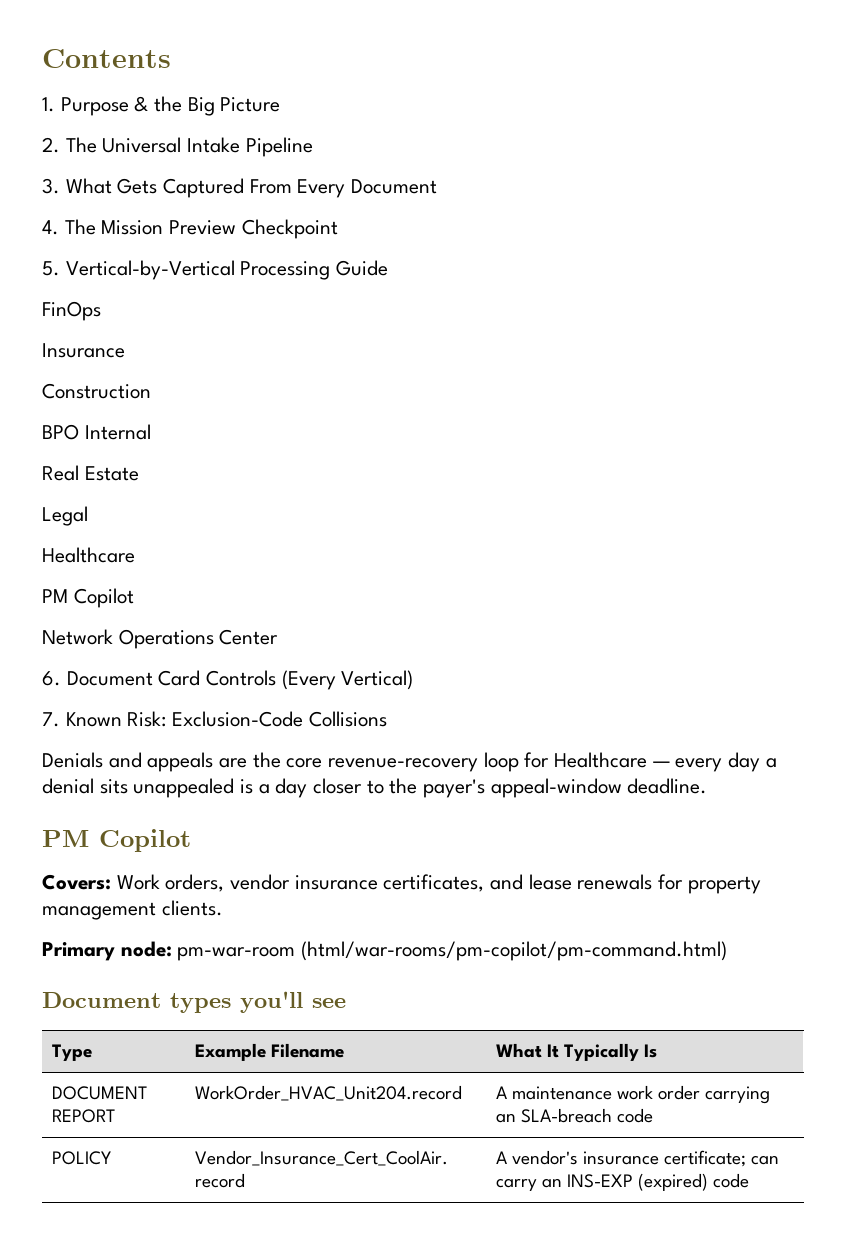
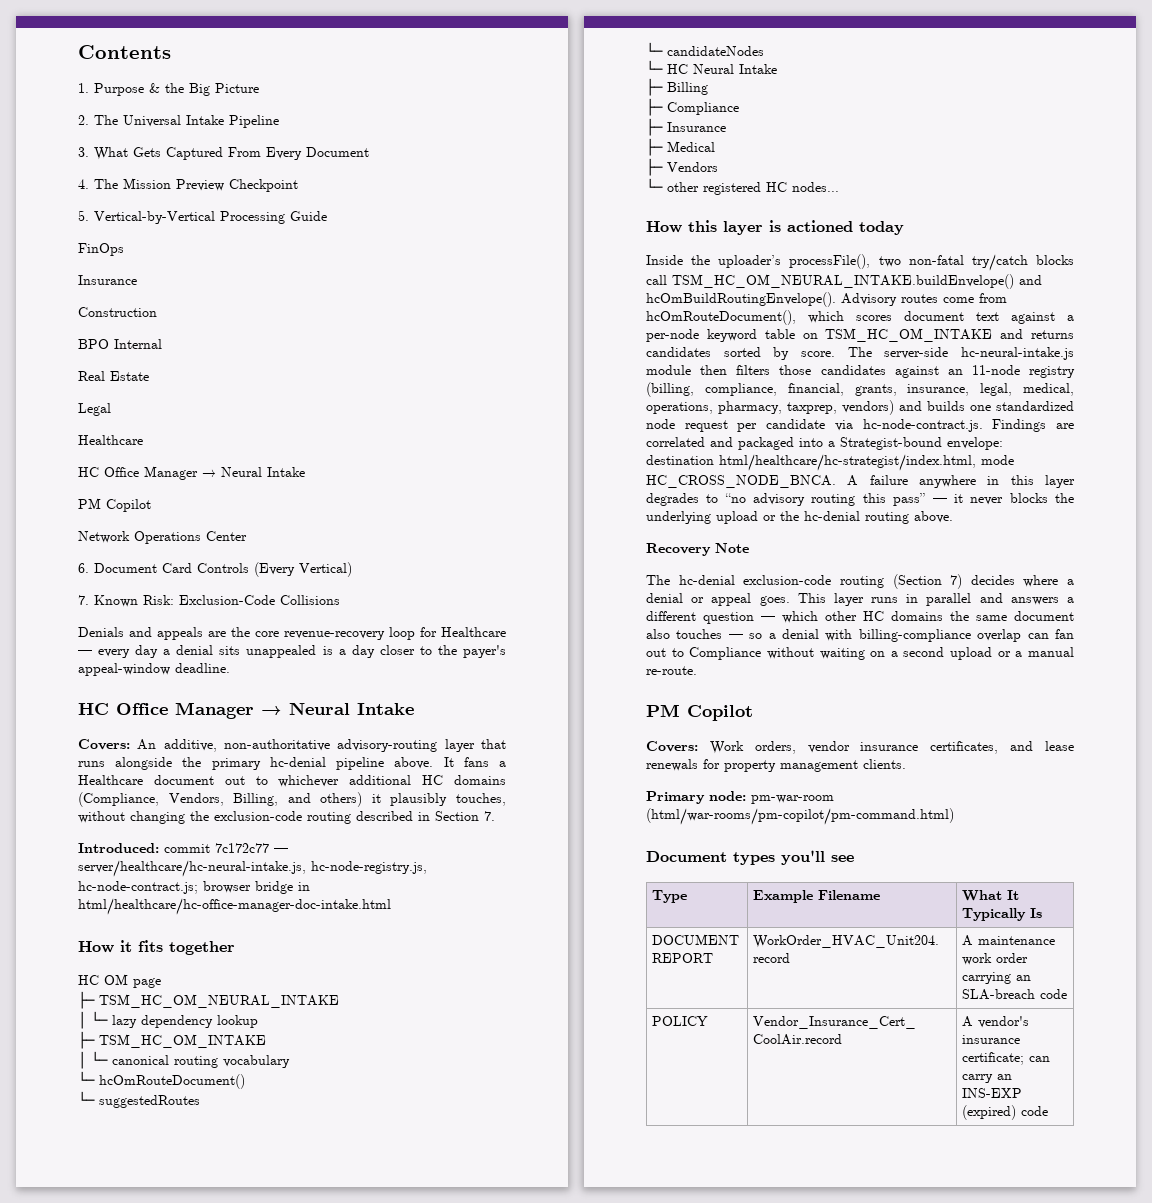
(135, 555) none -> [78,466,305,480] // HC Office Manager → Neural Intake
(708, 786) none -> [78,702,414,719] [78,739,506,752] [78,757,507,770] [78,775,506,787] [78,792,506,807] [78,811,495,824] [78,843,288,853] [78,860,427,877] [78,881,310,894] [78,898,391,915] [78,940,235,955] [78,974,161,988] [78,991,339,1009] [78,1011,258,1029] [78,1031,266,1049] [78,1051,290,1069] [78,1071,245,1089] [78,1091,200,1108] [646,42,764,56] [646,60,777,74] [646,78,708,96] [646,98,739,116] [646,118,726,136] [646,138,715,156] [646,158,718,176] [646,178,839,195] [646,220,904,235] [646,254,1074,271] [646,274,1042,289] [646,292,1007,307] [646,310,1074,325] [646,328,1074,342] [646,347,1074,360] [646,365,1075,378] [646,382,1074,397] [646,400,1074,415] [646,419,1074,432] [646,437,1003,450] [646,454,1014,471] [646,475,1075,488] [646,493,1074,506] [646,511,953,524] [646,543,749,556] [646,574,1074,589] [646,593,1074,606] [646,611,1074,624] [646,629,1074,642] [646,647,1074,660] [646,666,697,675] // HC Office Manager → Neural Intake // Covers: An additive, non-authoritative advisory-routing layer that runs alongside the primary hc-denial pipeline above. It fans a Healthcare document out to whichever additional HC domains (Compliance, Vendors, Billing, and others) it plausibly touches, without changing the exclusion-code routing described in Section 7. // Introduced: commit 7c172c77 — server/healthcare/hc-neural-intake.js, hc-node-registry.js, hc-node-contract.js; browser bridge in html/healthcare/hc-office-manager-doc-intake.html // How it fits together // HC OM page // ├─ TSM_HC_OM_NEURAL_INTAKE // │ └─ lazy dependency lookup // ├─ TSM_HC_OM_INTAKE // │ └─ canonical routing vocabulary // └─ hcOmRouteDocument() // └─ suggestedRoutes // └─ candidateNodes // └─ HC Neural Intake // ├─ Billing // ├─ Compliance // ├─ Insurance // ├─ Medical // ├─ Vendors // └─ other registered HC nodes... // How this layer is actioned today // Inside the uploader’s processFile(), two non-fatal try/catch blocks call TSM_HC_OM_NEURAL_INTAKE.buildEnvelope() and hcOmBuildRoutingEnvelope(). Advisory routes come from hcOmRouteDocument(), which scores document text against a per-node keyword table on TSM_HC_OM_INTAKE and returns candidates sorted by score. The server-side hc-neural-intake.js module then filters those candidates against an 11-node registry (billing, compliance, financial, grants, insurance, legal, medical, operations, pharmacy, taxprep, vendors) and builds one standardized node request per candidate via hc-node-contract.js. Findings are correlated and packaged into a Strategist-bound envelope: destination html/healthcare/hc-strategist/index.html, mode HC_CROSS_NODE_BNCA. A failure anywhere in this layer degrades to “no advisory routing this pass” — it never blocks the underlying upload or the hc-denial routing above. // Recovery Note // The hc-denial exclusion-code routing (Section 7) decides where a denial or appeal goes. This layer runs in parallel and answers a different question — which other HC domains the same document also touches — so a denial with billing-compliance overlap can fan out to Compliance without waiting on a second upload or a manual re-route.

